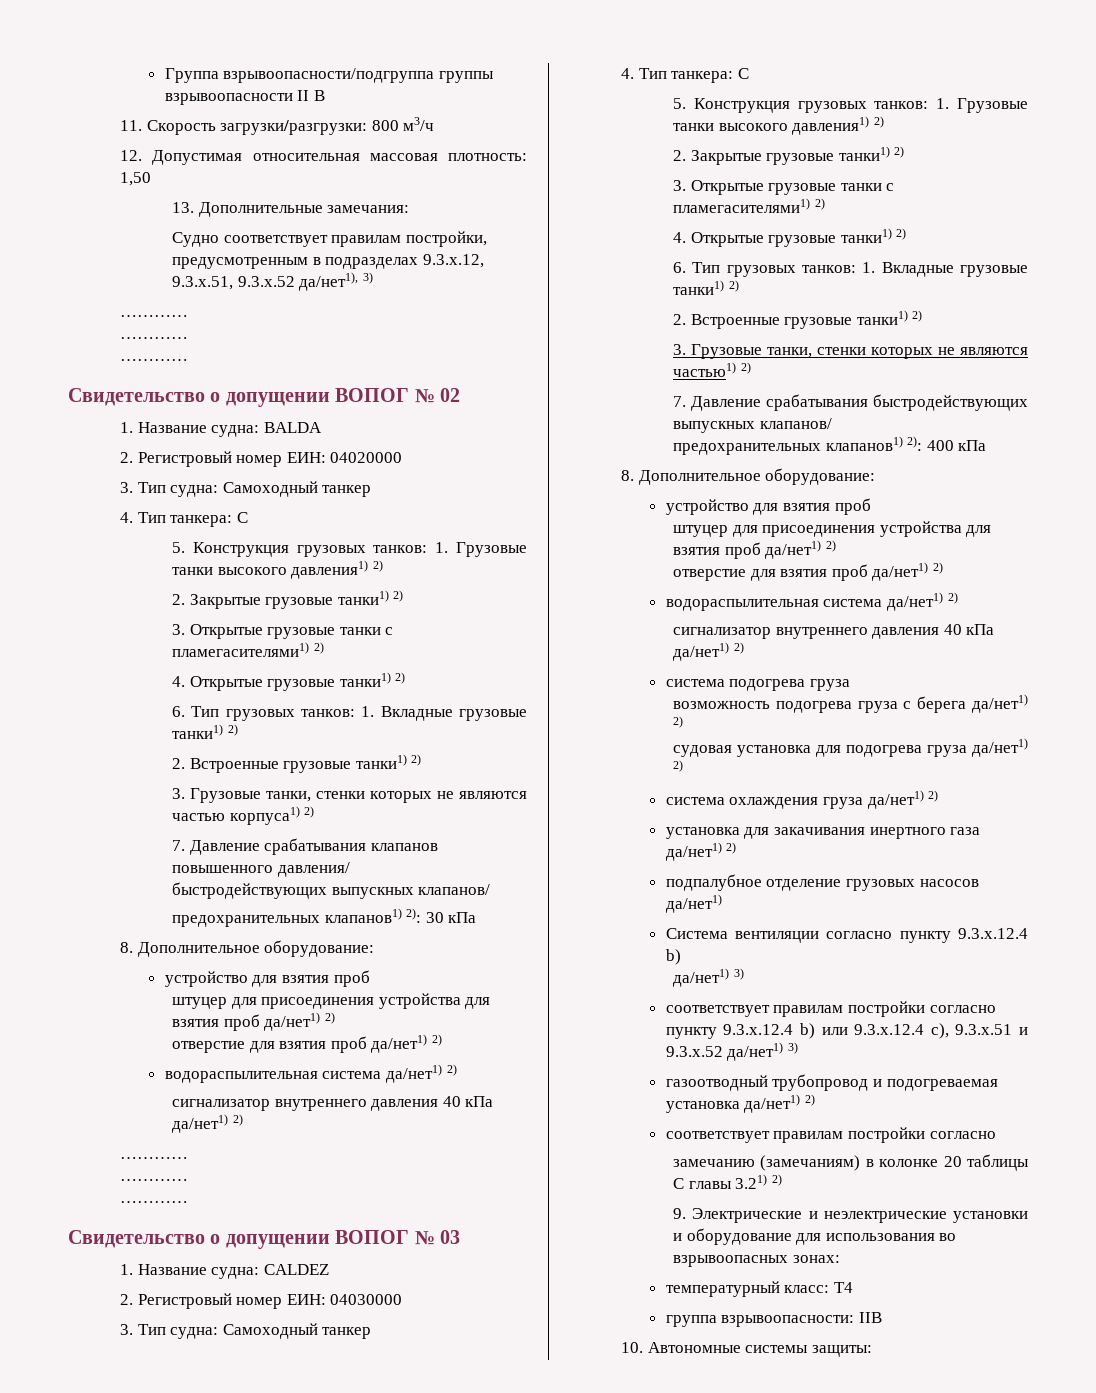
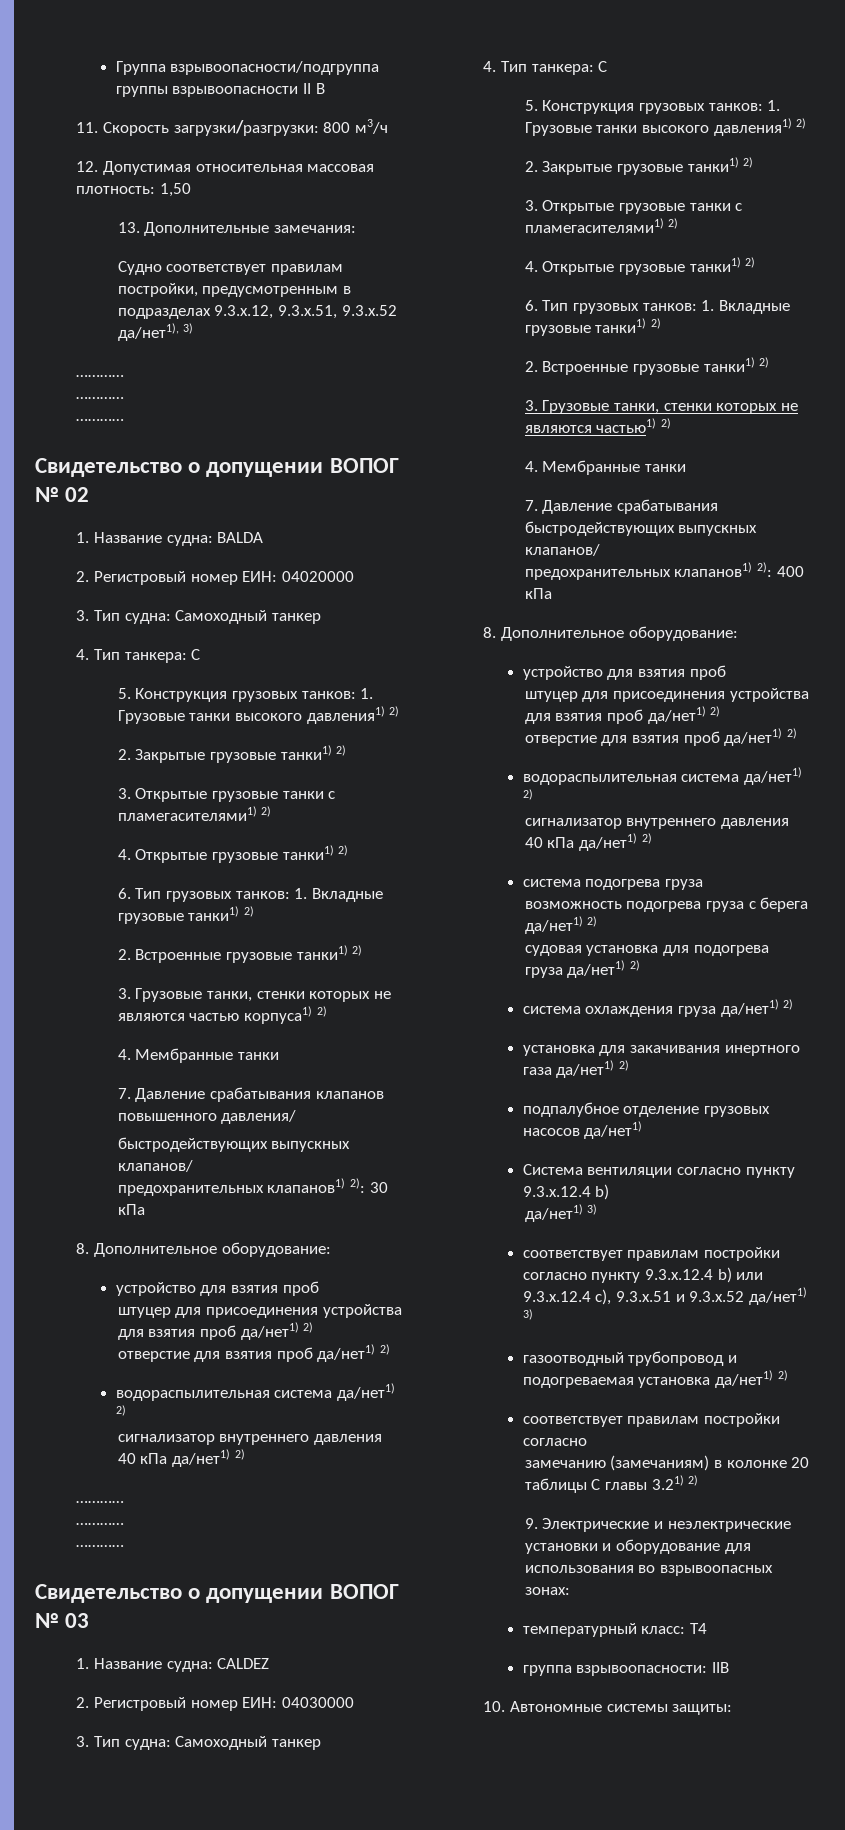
(315, 812) none -> [117,1048,280,1063] // 4. Мембранные танки
(751, 368) none -> [524,460,687,475] // 4. Мембранные танки

